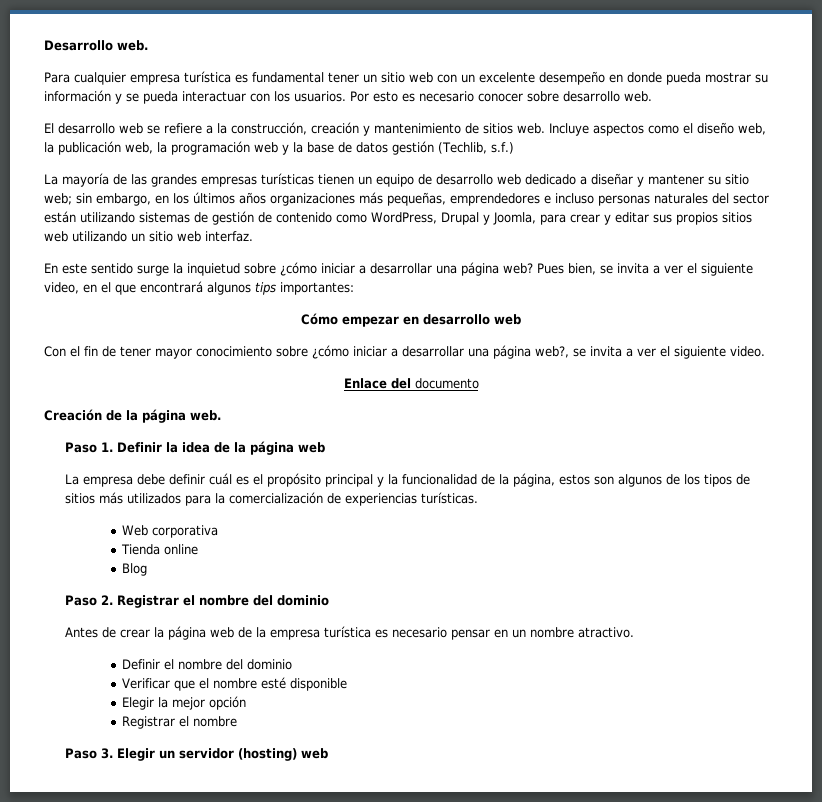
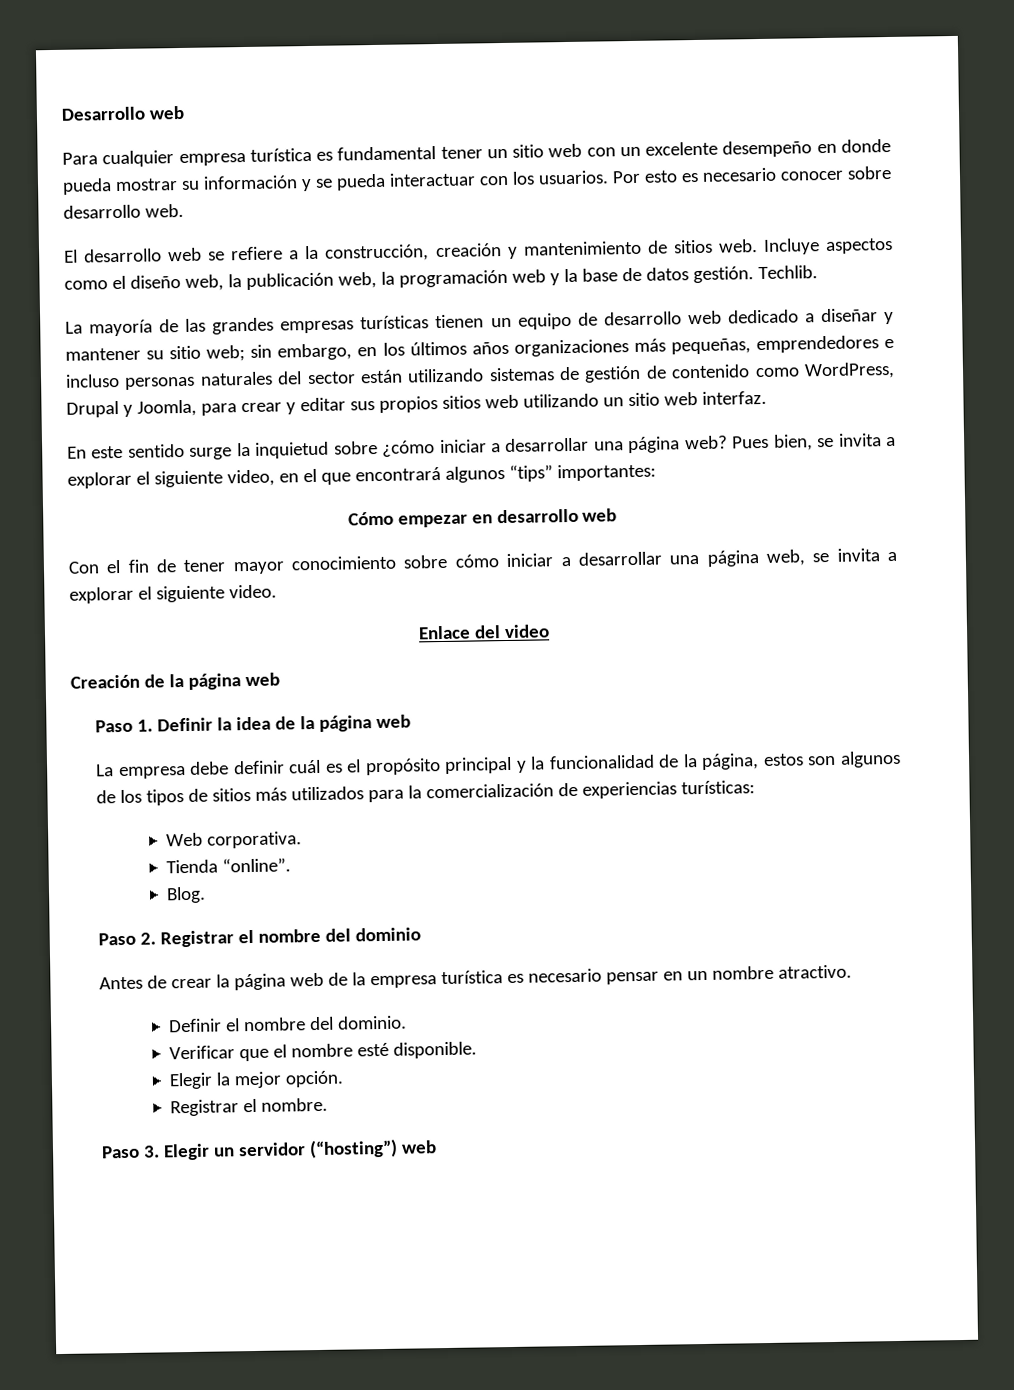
[117,40,148,51] web. -> [148,105,185,120] web
[392,141,514,155] gestión (Techlib, s.f.) -> [692,265,818,284] gestión. Techlib.
[664,265,683,274] ver -> [67,471,132,489] explorar
[255,282,276,295] tips -> [508,464,553,482] “tips”
[312,345,656,359] ¿cómo iniciar a desarrollar una página web?, se invita a ver -> [454,548,898,568] [69,586,134,604] cómo iniciar a desarrollar una página web, se invita a explorar
[414,378,479,389] documento -> [503,624,550,639] video
[190,410,221,421] web. -> [244,672,280,687] web
[421,492,479,504] turísticas. -> [681,780,756,795] turísticas:
[152,525,219,538] corporativa -> [207,831,303,849] corporativa.
[164,544,199,555] [122,563,148,576] online // Blog -> [222,857,292,873] [166,886,207,904] “online”. // Blog.
[247,659,293,670] dominio -> [336,1015,407,1030] dominio.
[290,678,348,691] disponible -> [392,1041,477,1059] disponible.
[209,696,247,710] [122,716,238,729] opción // Registrar el nombre -> [285,1070,345,1088] [170,1097,329,1117] opción. // Registrar el nombre.
[238,748,298,761] (hosting) -> [309,1138,399,1159] (“hosting”)

